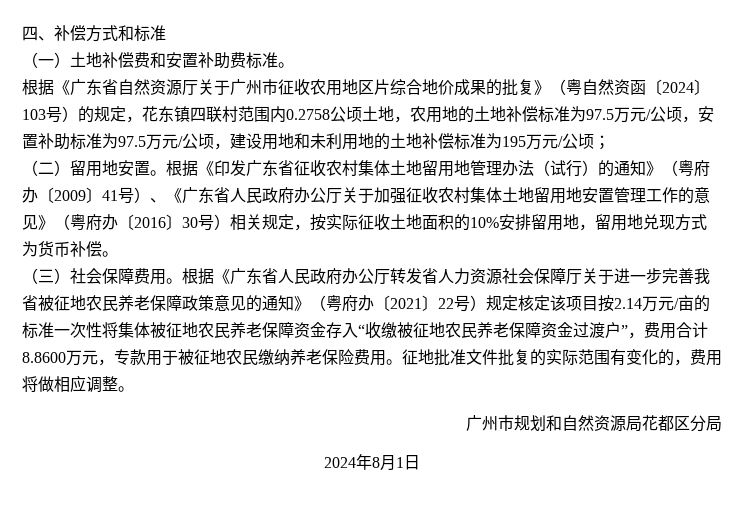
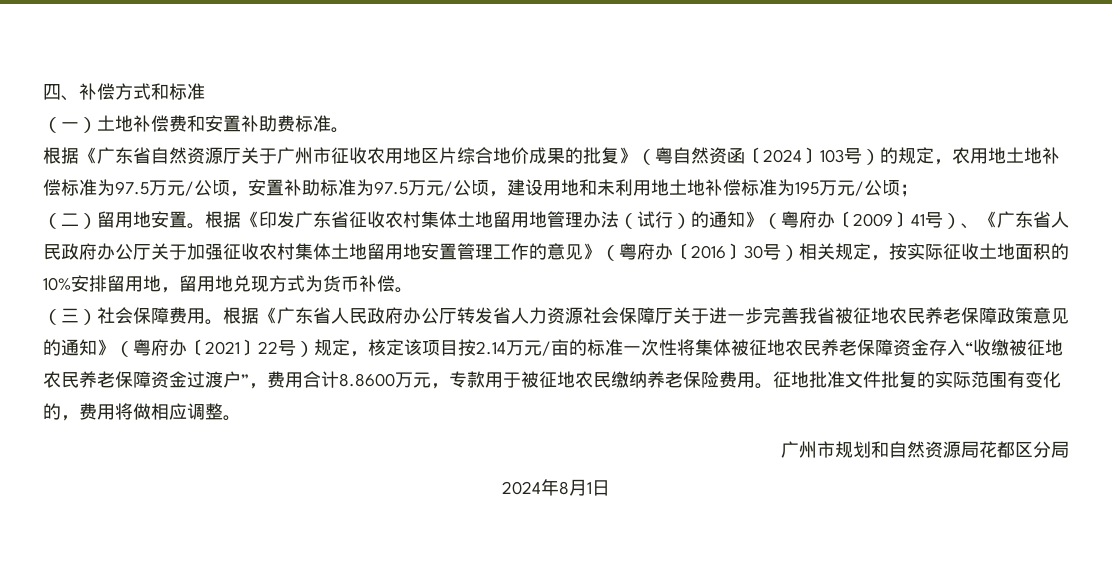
[142,106,474,123] 花东镇四联村范围内0.2758公顷土地，农用地的 -> [952,147,1006,164] 农用地
[374,133,390,150] 的 -> (669, 187) none
(518, 303) none -> [350,351,368,357] ，

